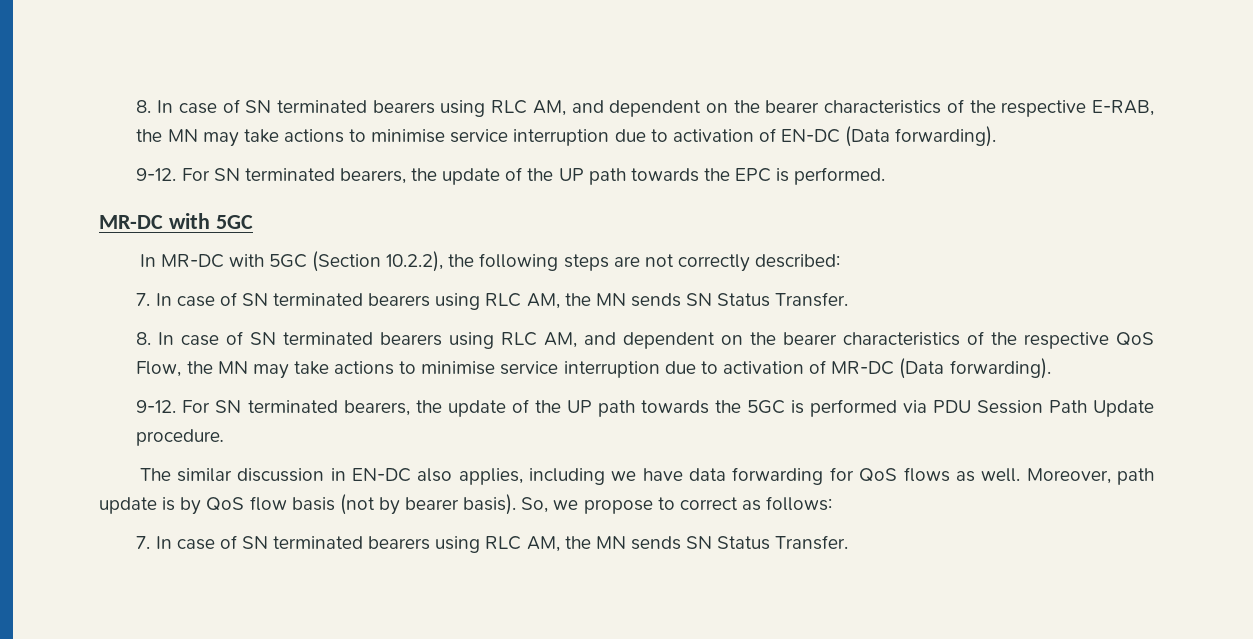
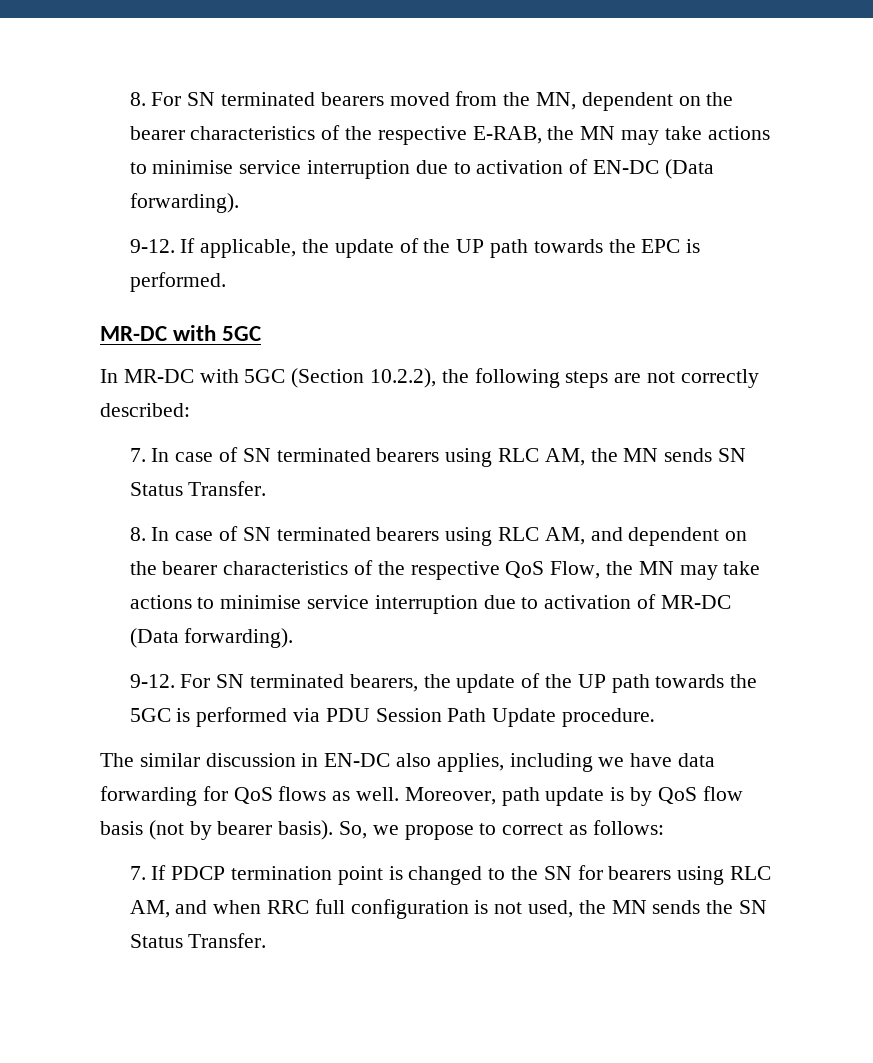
[136,99,604,117] 8. In case of SN terminated bearers using RLC AM, and -> [129,91,577,110] 8. For SN terminated bearers moved from the MN,
[181,168,406,184] For SN terminated bearers, -> [180,238,297,258] If applicable,
[155,535,681,553] In case of SN terminated bearers using RLC AM, the MN sends -> [151,865,772,885] [129,899,734,919] If PDCP termination point is changed to the SN for bearers using RLC AM, and when RRC full configuration is not used, the MN sends the

